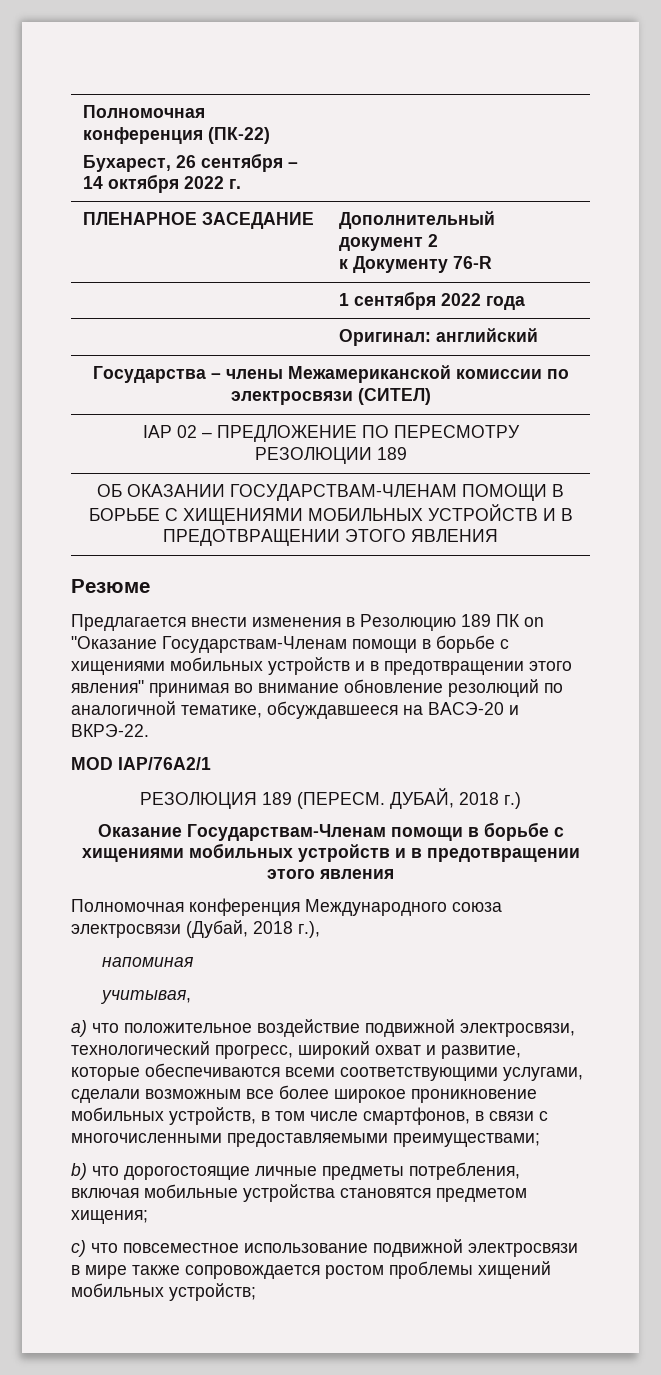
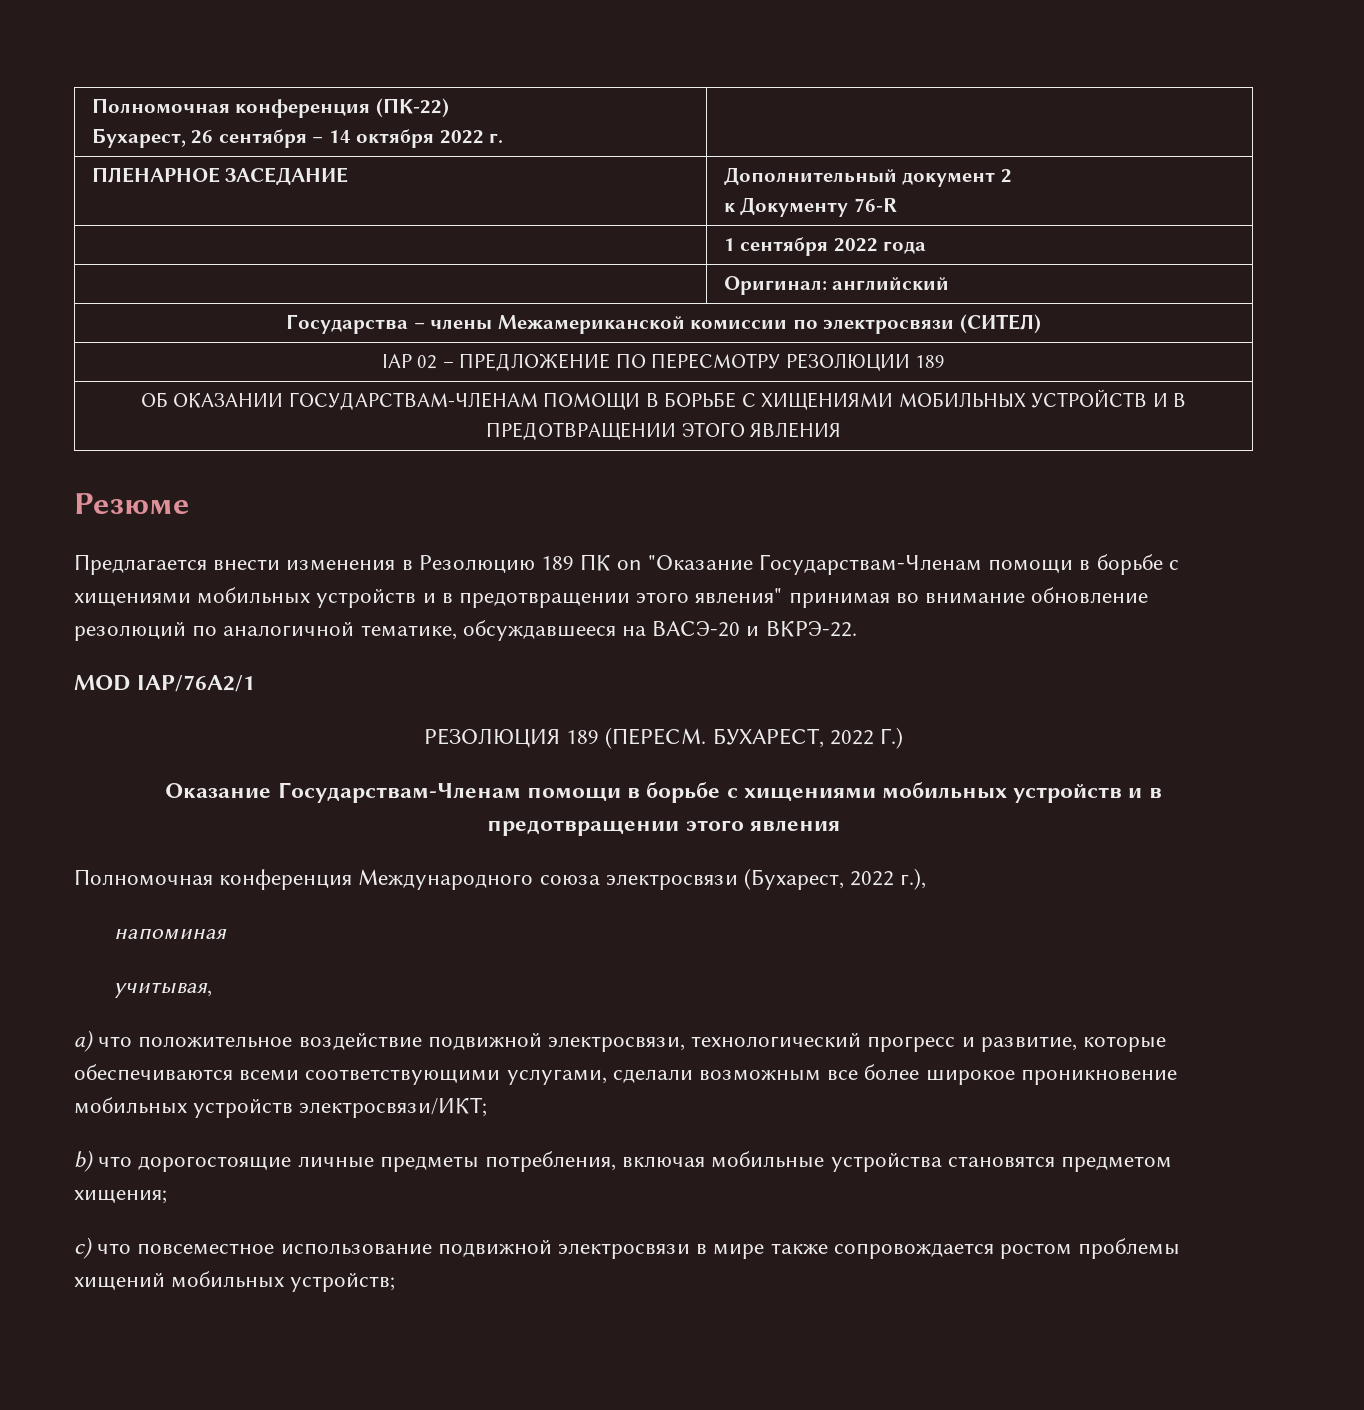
[390,788,521,809] ДУБАЙ, 2018 г.) -> [712,727,904,749] БУХАРЕСТ, 2022 Г.)
[186,920,293,938] (Дубай, 2018 -> [744,868,895,890] (Бухарест, 2022
[215,1041,421,1059] прогресс, широкий охват -> [867,1036,956,1052] прогресс
[169,1107,548,1125] [71,1133,540,1147] устройств, в том числе смартфонов, в связи с многочисленными предоставляемыми преимуществами; -> [193,1097,488,1118] устройств электросвязи/ИКТ;

